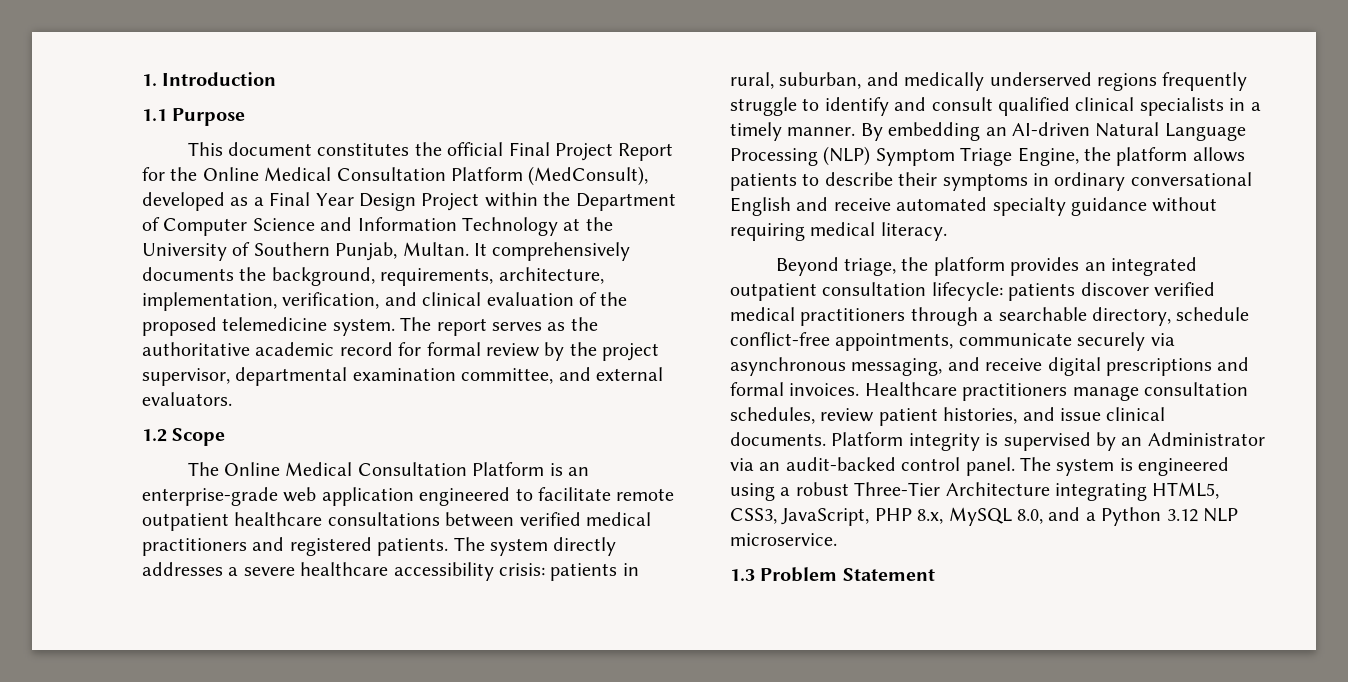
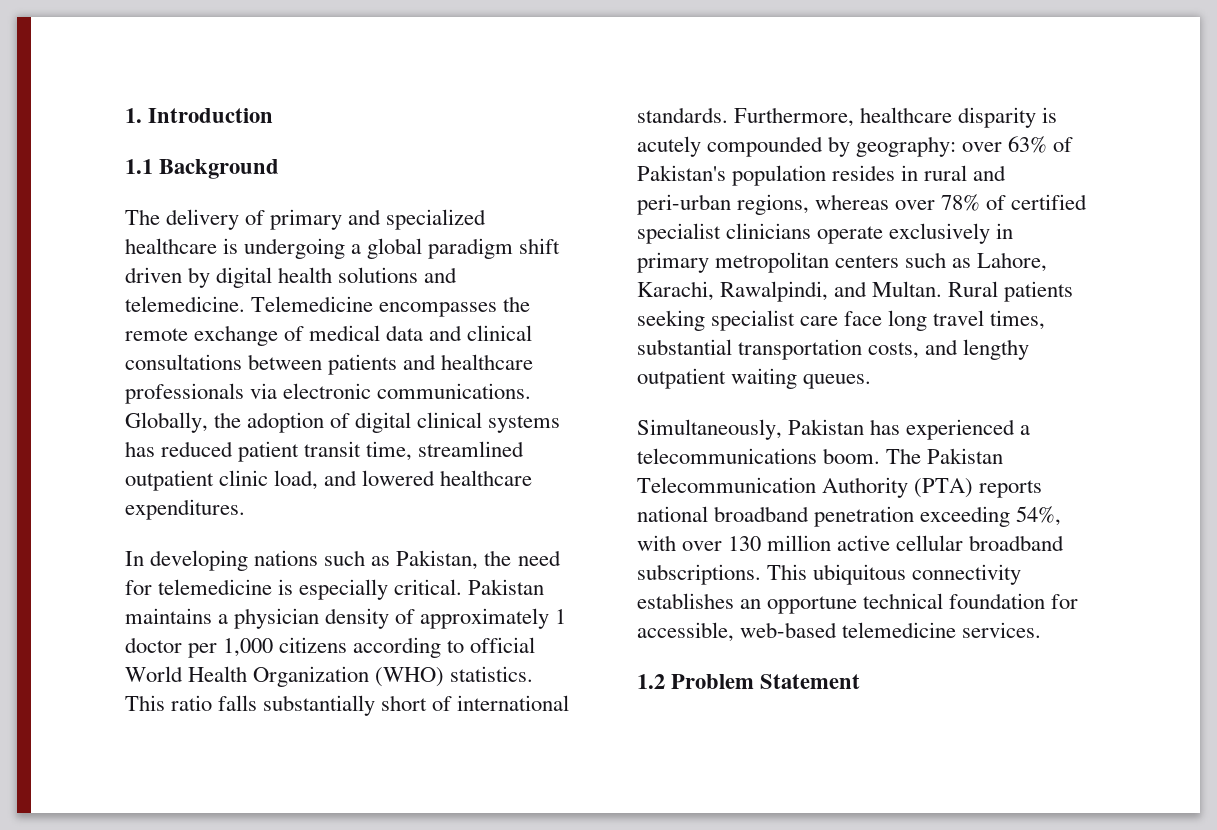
[172,108,246,126] [187,142,674,161] [142,166,649,186] [142,192,676,211] [142,217,613,236] [142,242,631,261] [142,267,604,286] [142,292,628,311] [142,317,598,336] [142,342,660,361] [142,367,663,386] [142,392,232,406] [142,428,226,446] [187,462,590,476] [142,487,675,506] [142,512,651,531] [142,537,617,556] [142,562,639,581] [730,72,1248,91] [730,97,1261,116] [730,122,1246,141] [730,146,1245,166] [730,172,1252,191] [730,197,1218,216] [730,222,947,241] [775,257,1198,276] [730,282,1215,301] [730,307,1250,326] [730,332,1175,351] [730,357,1250,376] [730,382,1248,401] [730,407,1166,426] [730,432,1265,451] [730,457,1230,476] [730,482,1220,501] [730,507,1238,526] [730,533,837,546] [730,569,755,581] Purpose // This document constitutes the official Final Project Report for the Online Medical Consultation Platform (MedConsult), developed as a Final Year Design Project within the Department of Computer Science and Information Technology at the University of Southern Punjab, Multan. It comprehensively documents the background, requirements, architecture, implementation, verification, and clinical evaluation of the proposed telemedicine system. The report serves as the authoritative academic record for formal review by the project supervisor, departmental examination committee, and external evaluators. // 1.2 Scope // The Online Medical Consultation Platform is an enterprise-grade web application engineered to facilitate remote outpatient healthcare consultations between verified medical practitioners and registered patients. The system directly addresses a severe healthcare accessibility crisis: patients in rural, suburban, and medically underserved regions frequently struggle to identify and consult qualified clinical specialists in a timely manner. By embedding an AI-driven Natural Language Processing (NLP) Symptom Triage Engine, the platform allows patients to describe their symptoms in ordinary conversational English and receive automated specialty guidance without requiring medical literacy. // Beyond triage, the platform provides an integrated outpatient consultation lifecycle: patients discover verified medical practitioners through a searchable directory, schedule conflict-free appointments, communicate securely via asynchronous messaging, and receive digital prescriptions and formal invoices. Healthcare practitioners manage consultation schedules, review patient histories, and issue clinical documents. Platform integrity is supervised by an Administrator via an audit-backed control panel. The system is engineered using a robust Three-Tier Architecture integrating HTML5, CSS3, JavaScript, PHP 8.x, MySQL 8.0, and a Python 3.12 NLP microservice. // 1.3 -> [159,159,280,179] [125,209,487,230] [125,238,561,259] [125,267,458,288] [125,296,531,317] [125,325,533,346] [125,354,534,375] [125,383,532,404] [125,412,561,433] [125,441,525,462] [125,470,533,491] [125,499,245,520] [125,550,561,571] [125,579,545,600] [125,608,567,629] [125,637,536,658] [125,666,534,687] [125,695,570,716] [637,107,1058,128] [637,136,1074,157] [637,165,1007,186] [637,194,1088,215] [637,223,1014,244] [637,252,1048,273] [637,281,1074,302] [637,310,1046,331] [637,339,1030,360] [637,368,872,389] [637,419,1031,440] [637,448,1004,464] [637,477,1043,498] [637,506,1062,527] [637,535,1065,551] [637,564,1022,585] [637,593,1079,614] [637,622,1042,642] [637,674,665,689] Background // The delivery of primary and specialized healthcare is undergoing a global paradigm shift driven by digital health solutions and telemedicine. Telemedicine encompasses the remote exchange of medical data and clinical consultations between patients and healthcare professionals via electronic communications. Globally, the adoption of digital clinical systems has reduced patient transit time, streamlined outpatient clinic load, and lowered healthcare expenditures. // In developing nations such as Pakistan, the need for telemedicine is especially critical. Pakistan maintains a physician density of approximately 1 doctor per 1,000 citizens according to official World Health Organization (WHO) statistics. This ratio falls substantially short of international standards. Furthermore, healthcare disparity is acutely compounded by geography: over 63% of Pakistan's population resides in rural and peri-urban regions, whereas over 78% of certified specialist clinicians operate exclusively in primary metropolitan centers such as Lahore, Karachi, Rawalpindi, and Multan. Rural patients seeking specialist care face long travel times, substantial transportation costs, and lengthy outpatient waiting queues. // Simultaneously, Pakistan has experienced a telecommunications boom. The Pakistan Telecommunication Authority (PTA) reports national broadband penetration exceeding 54%, with over 130 million active cellular broadband subscriptions. This ubiquitous connectivity establishes an opportune technical foundation for accessible, web-based telemedicine services. // 1.2

